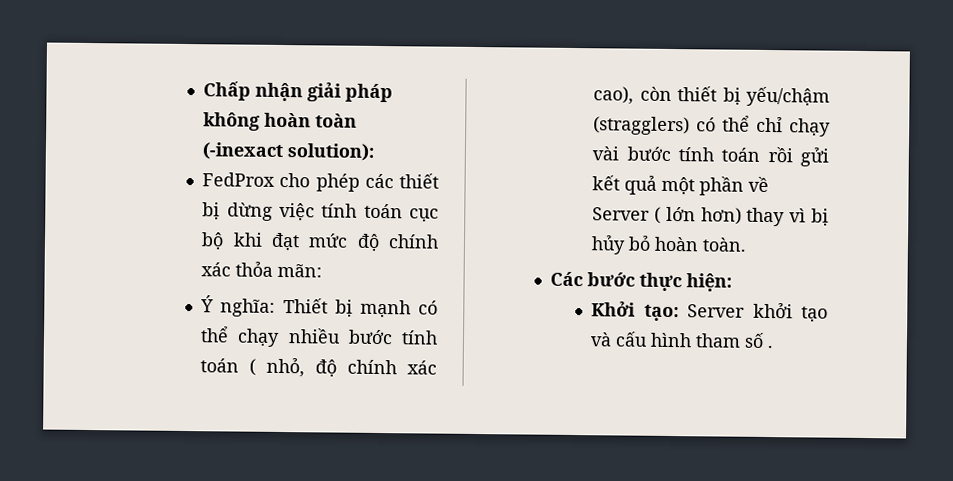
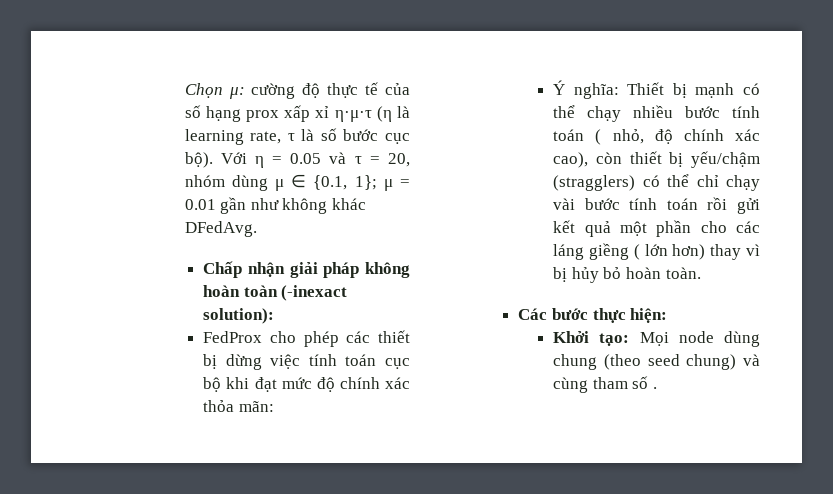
(203, 91) none -> [184,82,410,99] [184,105,410,122] [184,128,410,145] [184,152,411,168] [184,174,410,191] [184,197,366,214] [184,221,257,237] Chọn μ: cường độ thực tế của số hạng prox xấp xỉ η·μ·τ (η là learning rate, τ là số bước cục bộ). Với η = 0.05 và τ = 20, nhóm dùng μ ∈ {0.1, 1}; μ = 0.01 gần như không khác DFedAvg. //
[748,176,770,193] [592,207,651,221] về Server -> [700,221,760,233] [553,243,630,260] cho các láng giềng
[687,302,828,322] [590,331,693,348] Server khởi tạo và cấu hình -> [639,331,760,347] [553,354,760,370] [553,377,589,393] Mọi node dùng chung (theo seed chung) và cùng

